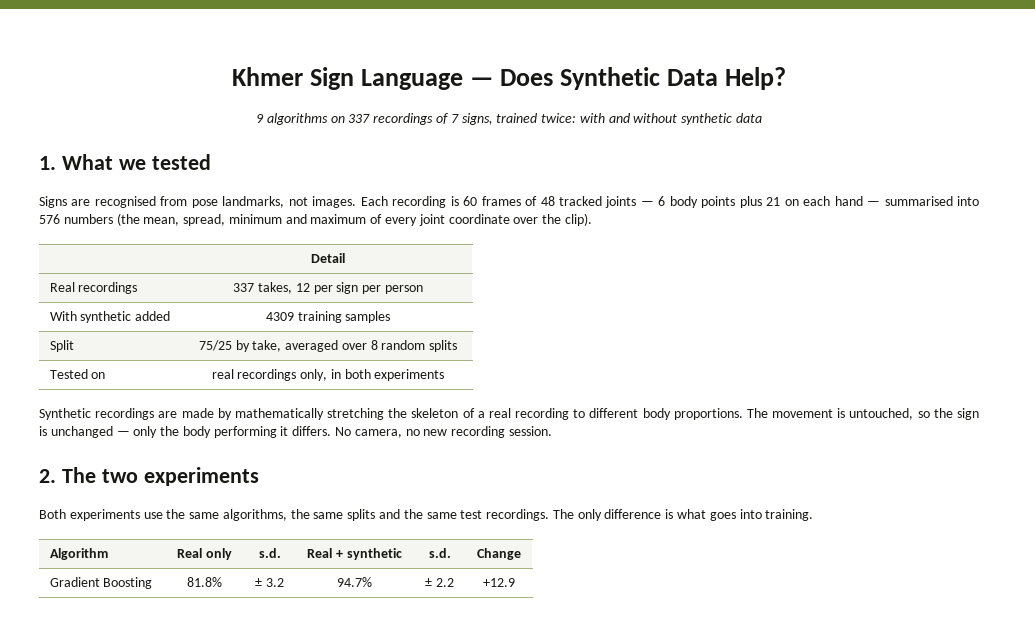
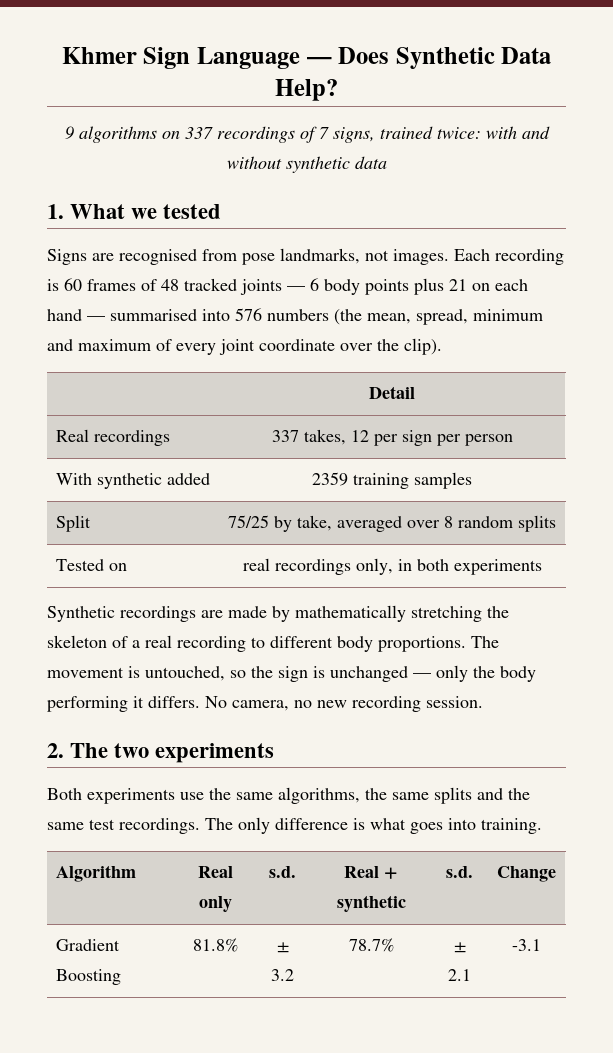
[265,312,294,321] 4309 -> [312,472,348,486] 2359
[337,577,372,587] [425,578,454,587] [483,578,515,587] 94.7% | ± 2.2 | +12.9 -> [348,938,394,952] [453,942,466,953] [448,969,471,981] [512,939,541,951] 78.7% | ± 2.1 | -3.1

